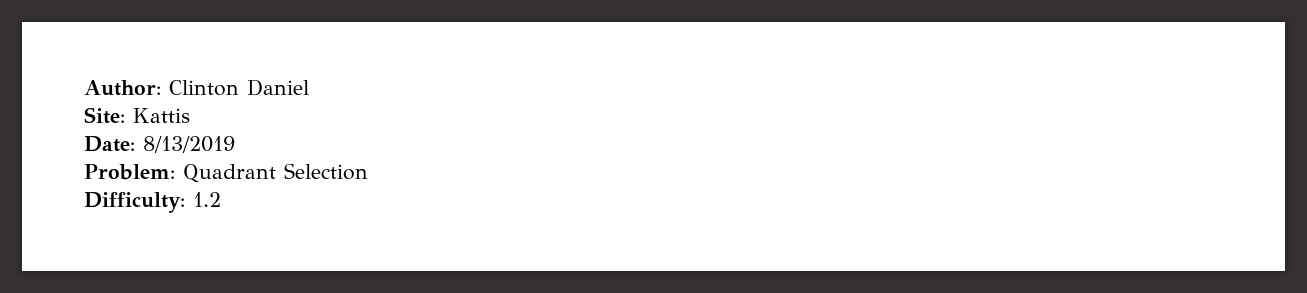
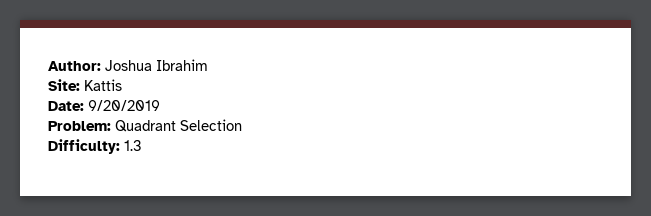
[169,79,309,96] Clinton Daniel -> [105,59,208,71] Joshua Ibrahim
[143,136,235,153] 8/13/2019 -> [88,100,160,111] 9/20/2019
[193,192,221,207] 1.2 -> [124,140,142,151] 1.3

